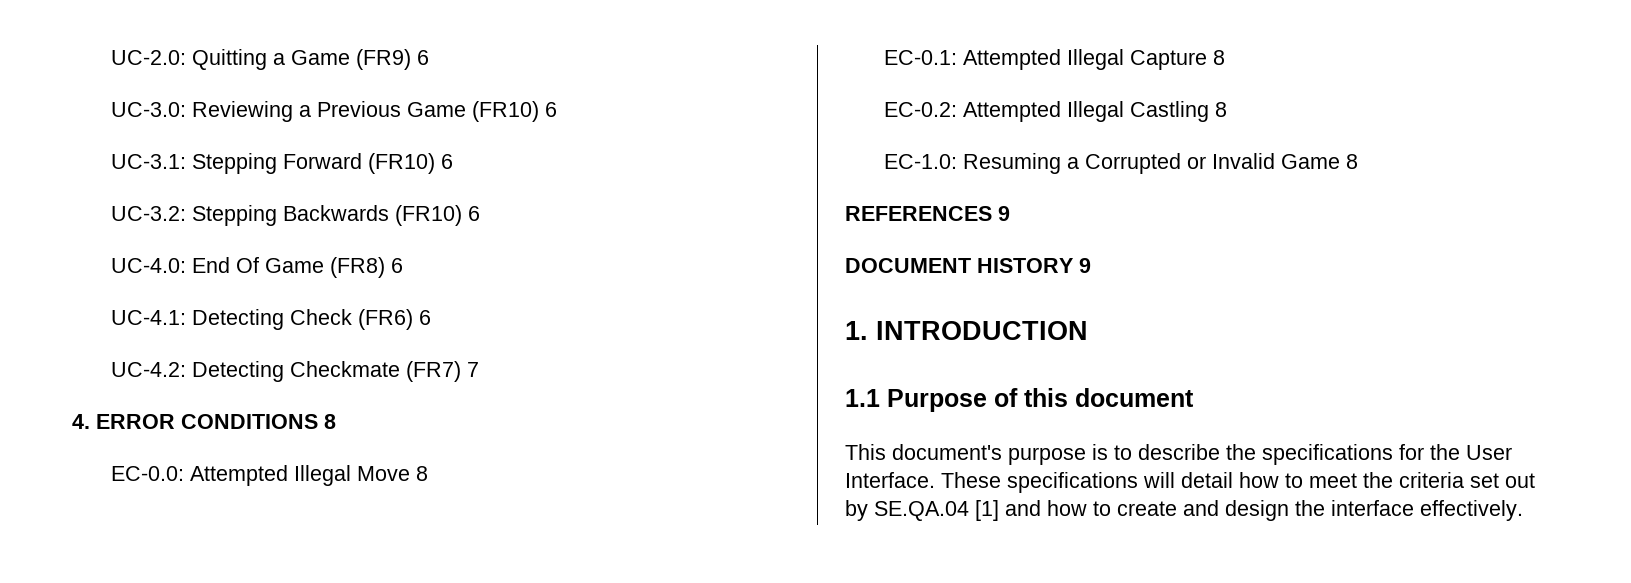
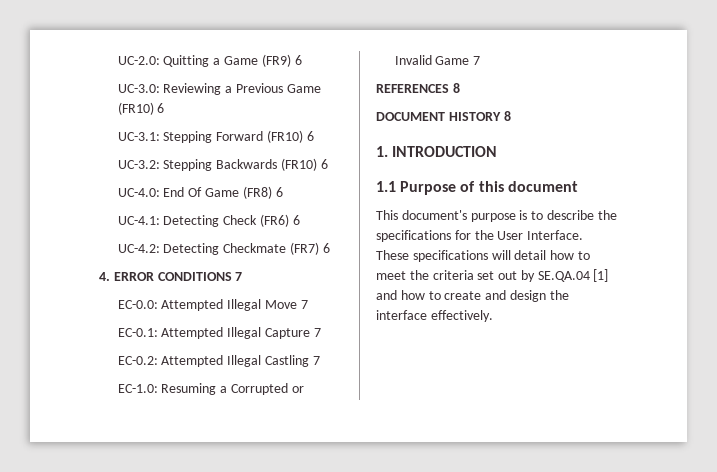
[466,362,479,377] 7 -> [322,243,330,253] 6
[324,414,336,429] 8 -> [235,272,243,281] 7
[415,466,428,481] 8 -> [300,300,308,309] 7
[1212,50,1225,65] 8 -> [313,328,321,337] 7
[1214,102,1227,117] 8 -> [312,356,320,365] 7
[1345,154,1358,169] 8 -> [473,56,481,65] 7
[998,206,1010,221] 9 -> [452,83,460,93] 8
[1079,258,1091,273] 9 -> [503,111,511,121] 8

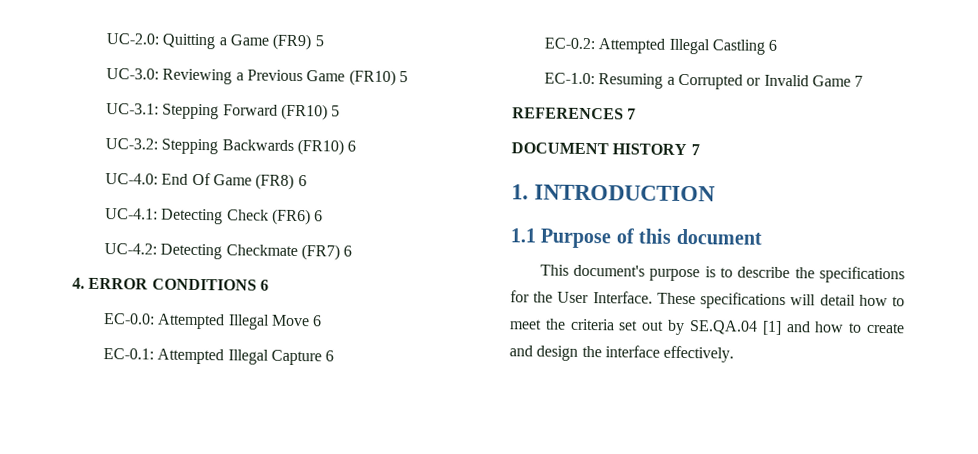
[294,55,302,65] 6 -> [314,35,324,47] 5
[157,103,165,113] 6 -> [398,71,408,83] 5
[306,131,314,141] 6 -> [331,105,341,117] 5
[235,272,243,281] 7 -> [259,279,269,291] 6
[300,300,308,309] 7 -> [312,315,323,327] 6
[313,328,321,337] 7 -> [325,350,335,362] 6
[312,356,320,365] 7 -> [768,39,778,51] 6
[452,83,460,93] 8 -> [627,108,637,120] 7
[503,111,511,121] 8 -> [690,144,700,156] 7

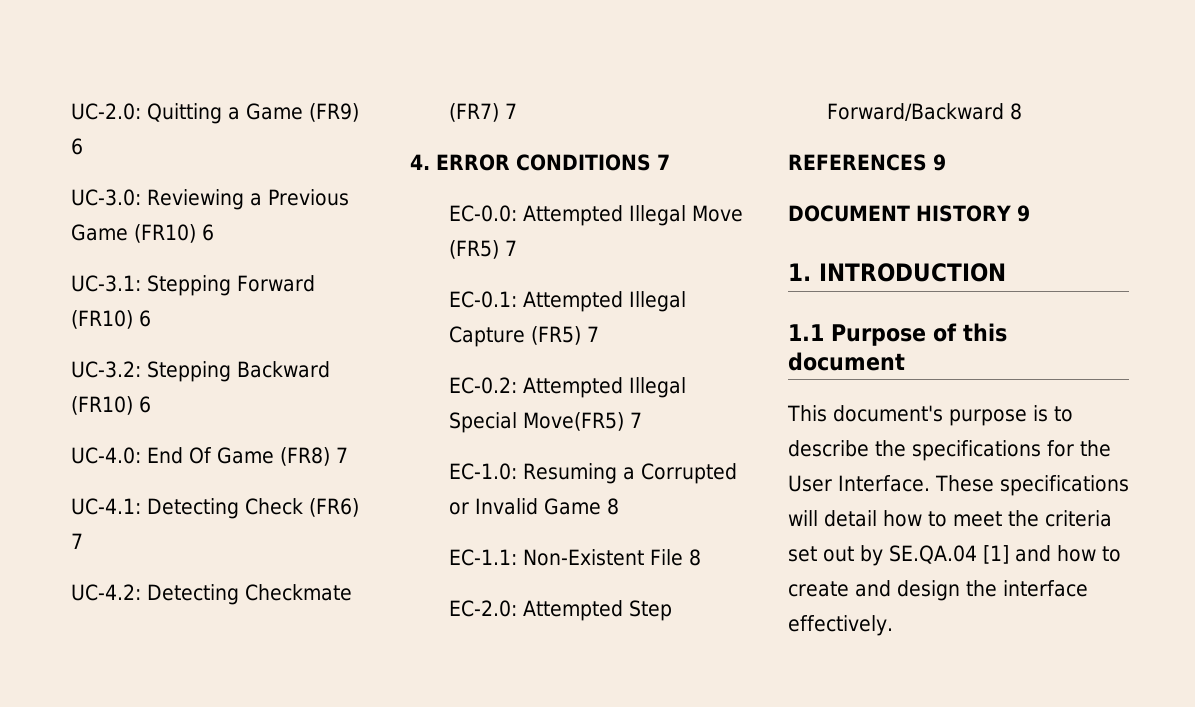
[314,35,324,47] 5 -> [71,138,84,155] 6
[398,71,408,83] 5 -> [202,224,215,241] 6
[331,105,341,117] 5 -> [139,310,152,327] 6
[221,139,294,151] Backwards -> [237,361,331,378] Backward
[297,175,307,187] 6 -> [336,447,349,463] 7
[314,210,324,222] 6 -> [71,533,84,549] 7
[343,245,353,257] 6 -> [505,103,518,119] 7
[259,279,269,291] 6 -> [657,154,670,170] 7
[312,315,323,327] 6 -> [449,240,518,259] (FR5) 7
[325,350,335,362] 6 -> [531,326,600,345] (FR5) 7
[711,39,778,55] Castling 6 -> [449,412,643,433] Special Move(FR5) 7
[854,75,864,87] 7 -> [607,498,620,515] [449,549,702,566] [449,600,673,621] [827,103,1023,121] 8 // EC-1.1: Non-Existent File 8 // EC-2.0: Attempted Step Forward/Backward 8
[627,108,637,120] 7 -> [933,154,946,171] 9
[690,144,700,156] 7 -> [1016,205,1030,222] 9

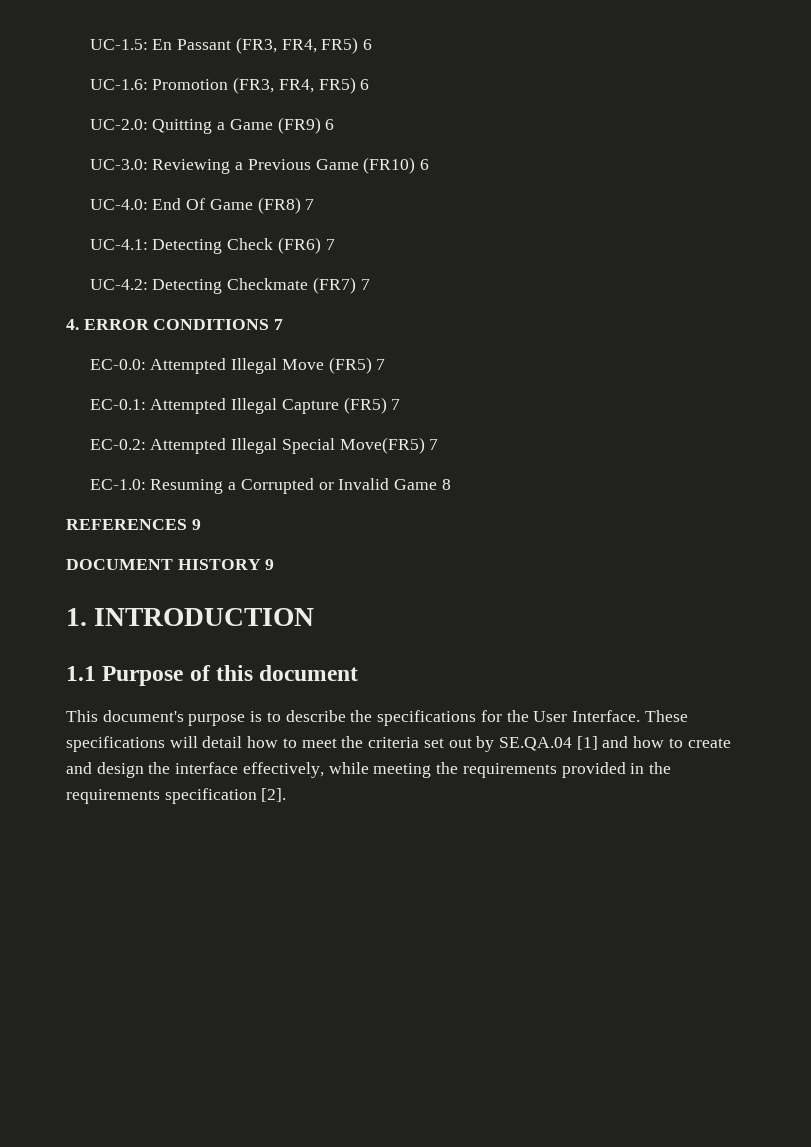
(71, 111) none -> [89,37,372,54] [89,77,370,94] UC-1.5: En Passant (FR3, FR4, FR5) 6 // UC-1.6: Promotion (FR3, FR4, FR5) 6 //
[71,275,316,296] [71,310,152,329] [71,361,331,382] [71,396,152,415] // UC-3.1: Stepping Forward (FR10) 6 // UC-3.2: Stepping Backward (FR10) 6 -> (429, 164) none
[449,549,702,566] [449,600,673,621] [827,103,1023,121] // EC-1.1: Non-Existent File 8 // EC-2.0: Attempted Step Forward/Backward 8 -> (451, 484) none
[788,615,893,636] effectively. -> [242,762,671,778] [66,788,287,804] effectively, while meeting the requirements provided in the requirements specification [2].

